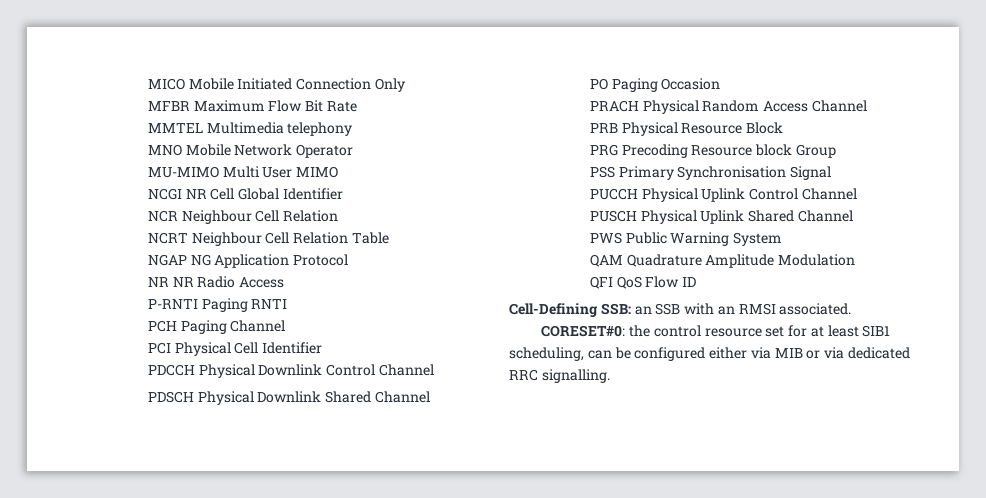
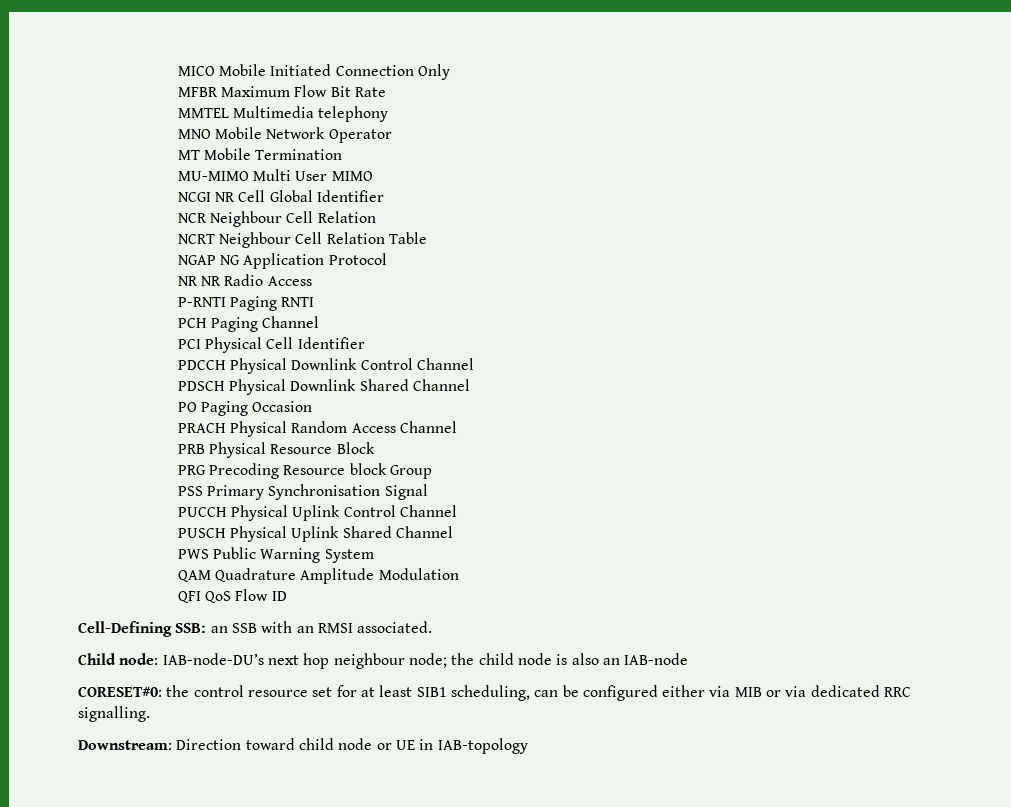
(354, 151) none -> [177,148,343,160] // MT Mobile Termination
(852, 309) none -> [78,653,689,669] // Child node: IAB-node-DU’s next hop neighbour node; the child node is also an IAB-node
(610, 376) none -> [78,738,528,754] // Downstream: Direction toward child node or UE in IAB-topology

